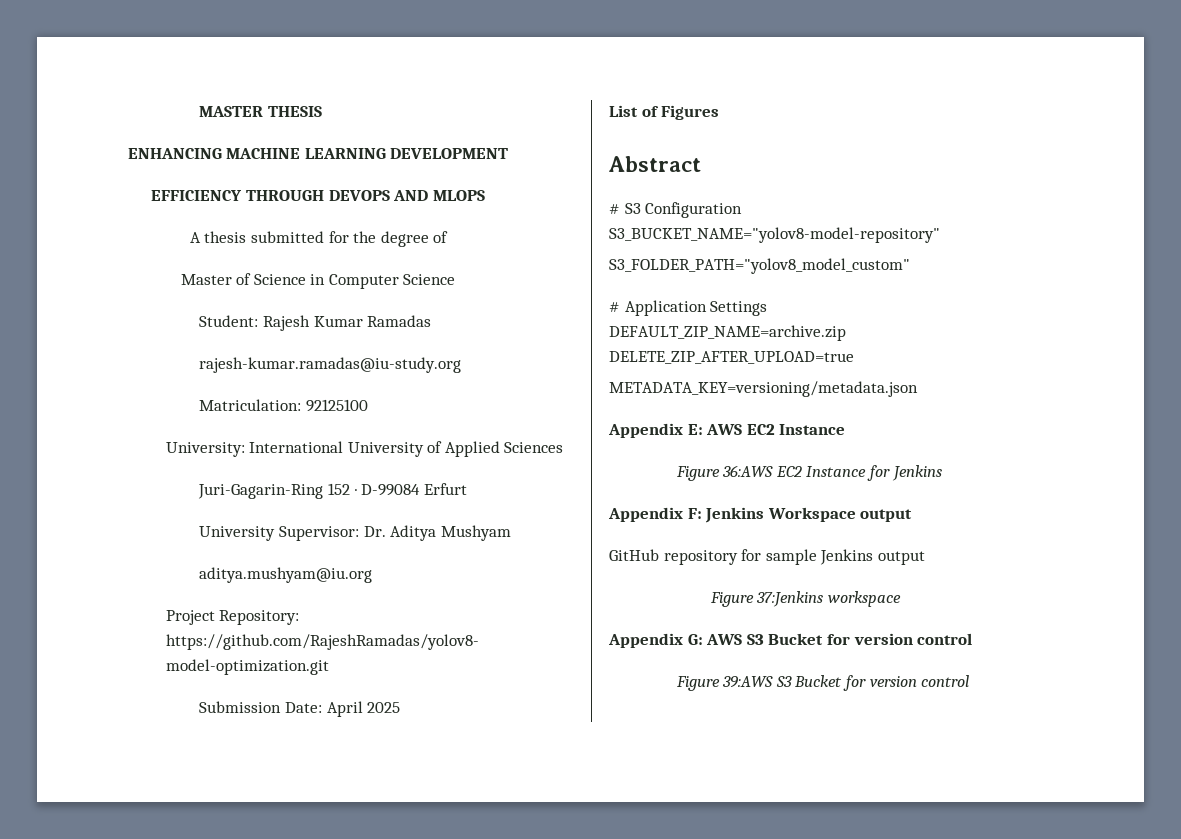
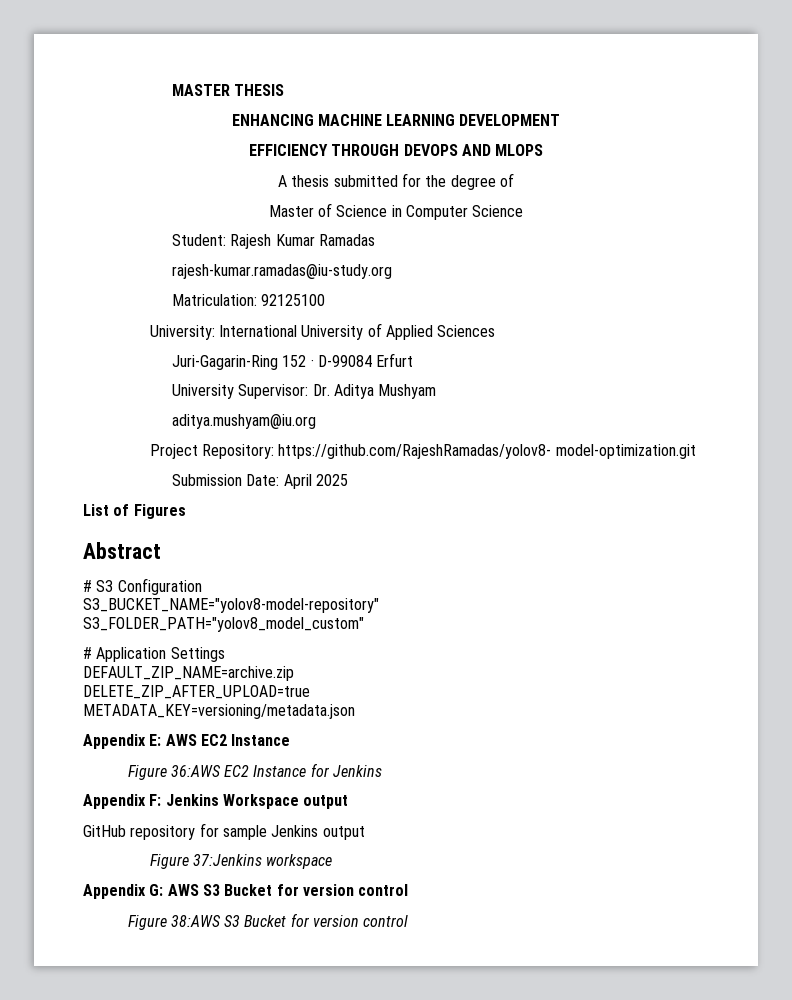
[722,676,774,688] 39:AWS -> [170,915,221,927] 38:AWS

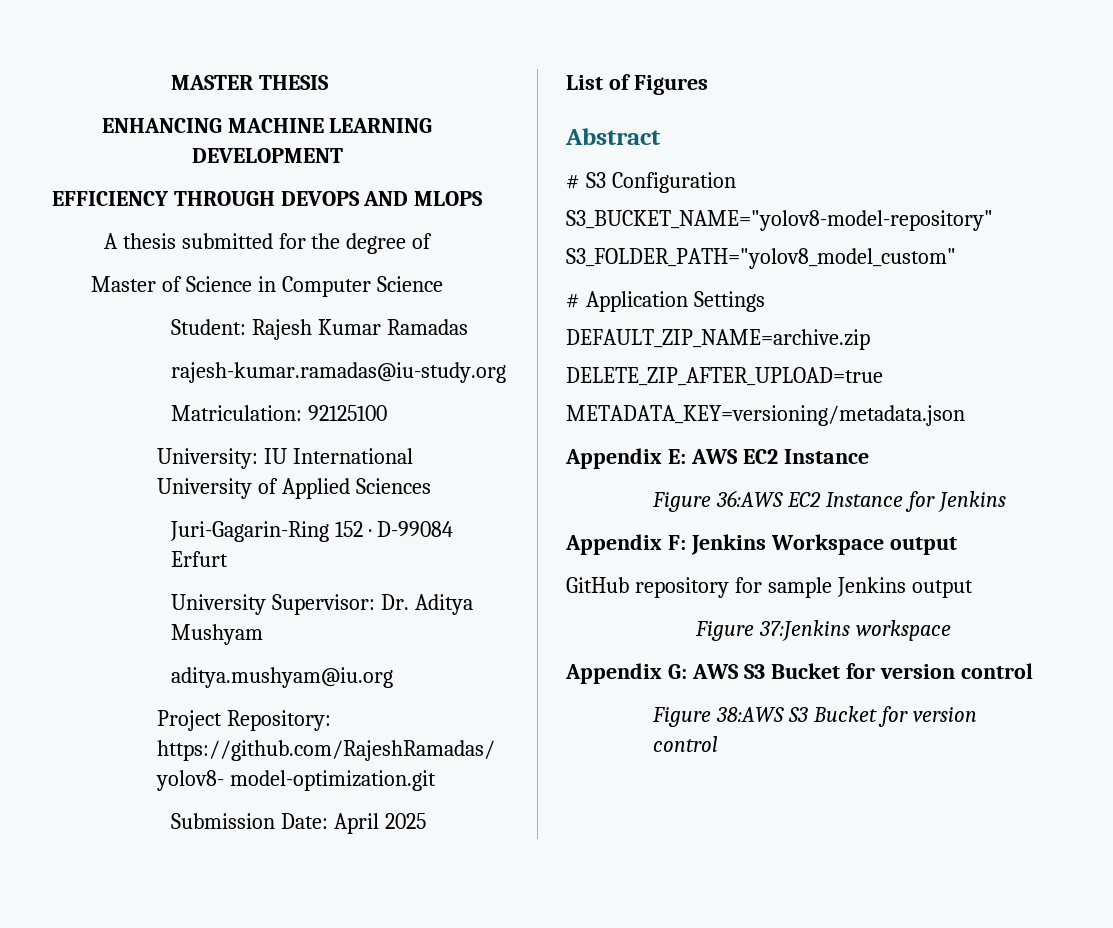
(215, 332) none -> [264,448,288,464] IU

